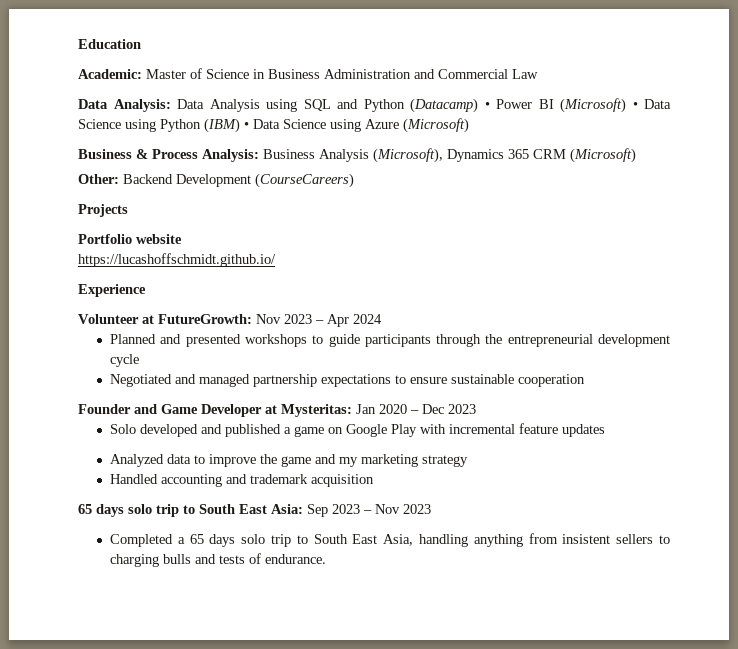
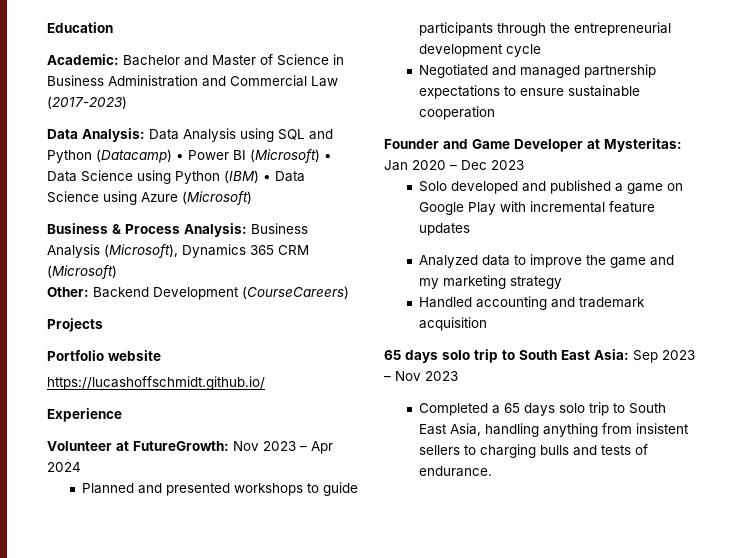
(142, 74) none -> [123,55,208,66] Bachelor and
(538, 74) none -> [47,96,127,109] (2017-2023)

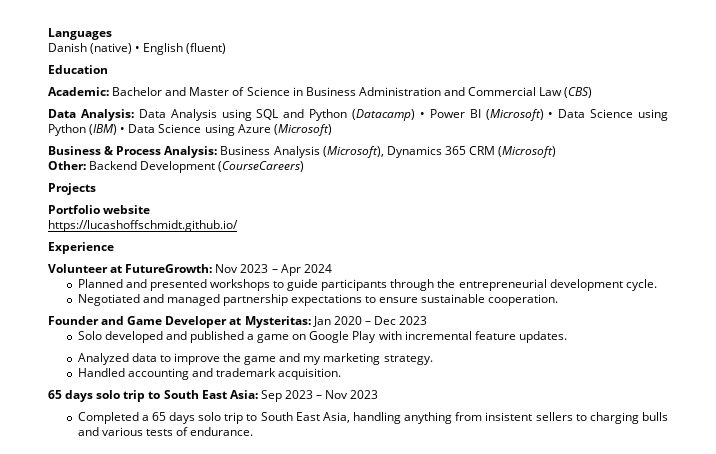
(47, 27) none -> [48,28,112,40] [48,43,227,55] Languages // Danish (native) • English (fluent) //
[47,96,127,109] (2017-2023) -> [564,87,593,98] (CBS)
[506,44,542,57] cycle -> [625,279,657,291] cycle.
[419,106,496,120] cooperation -> [488,294,559,306] cooperation.
[419,223,471,236] updates -> [518,331,567,343] updates.
[510,276,563,289] strategy -> [383,355,433,365] strategy.
[419,317,488,331] acquisition -> [278,368,342,380] acquisition.
(598, 450) none -> [101,427,143,436] various

